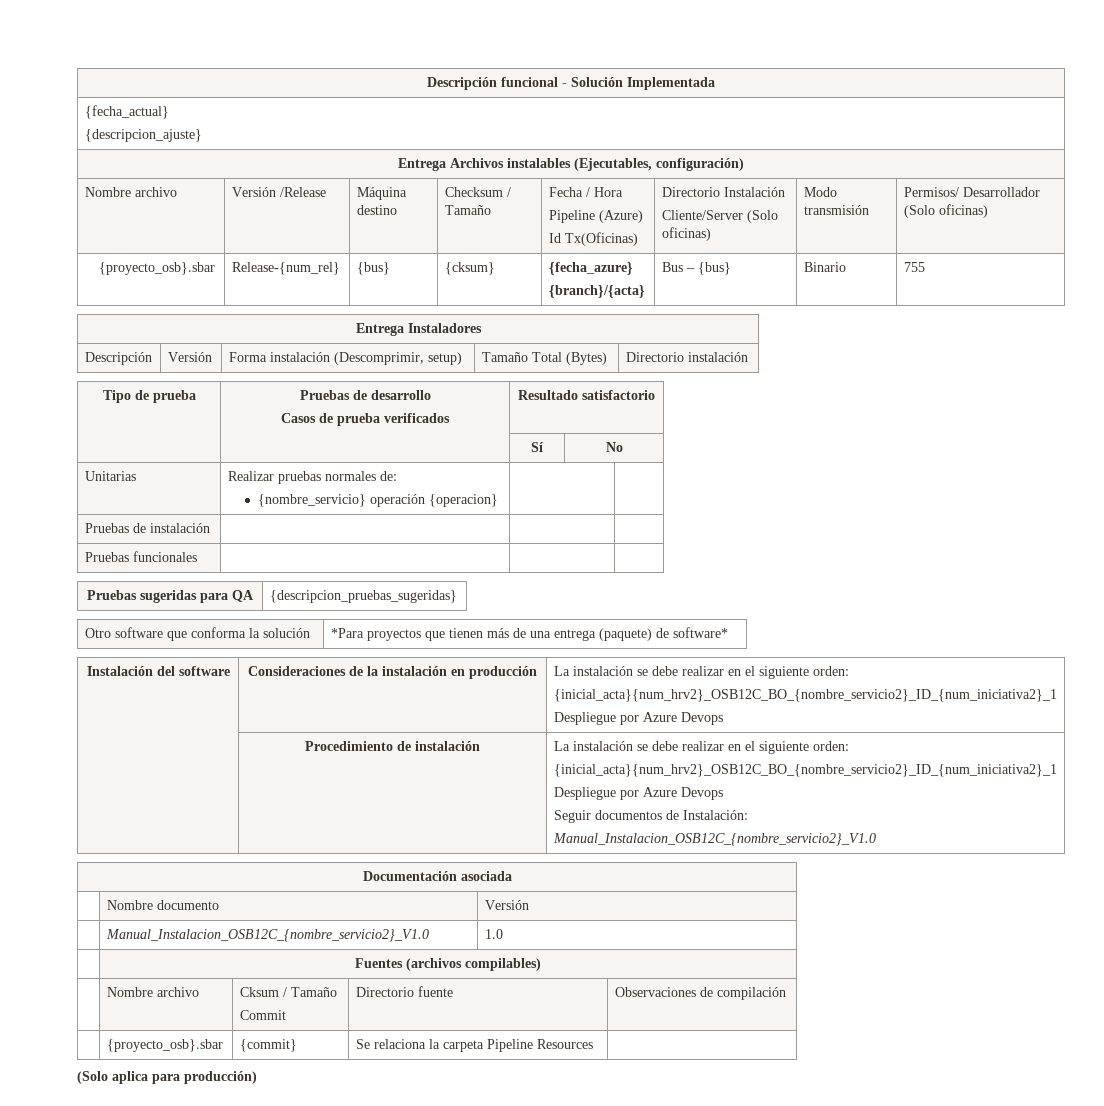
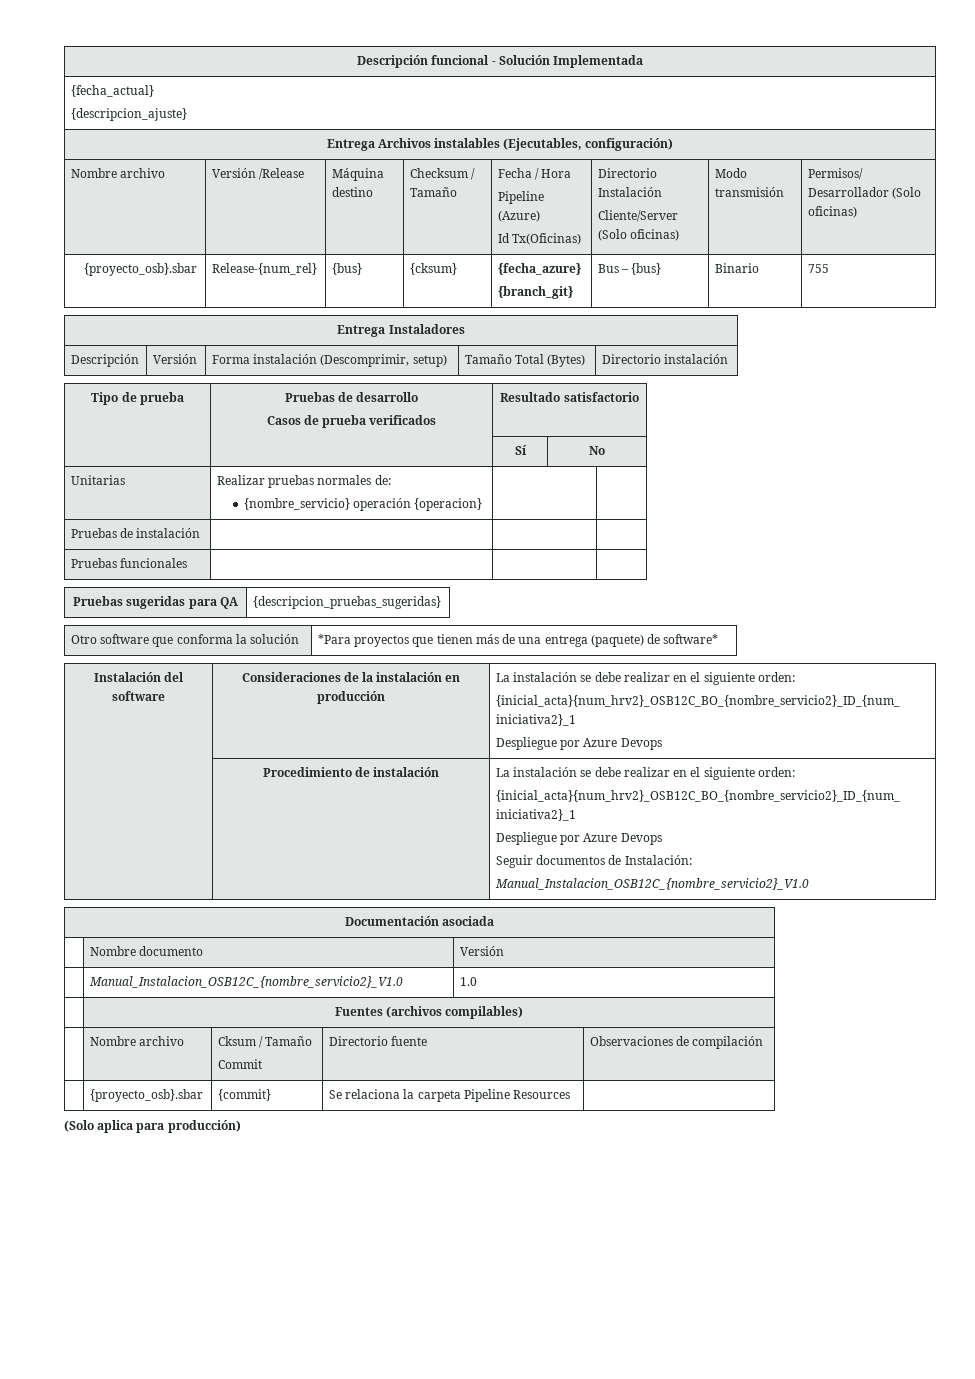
[548,285,645,298] {branch}/{acta} -> [497,286,573,299] {branch_git}

